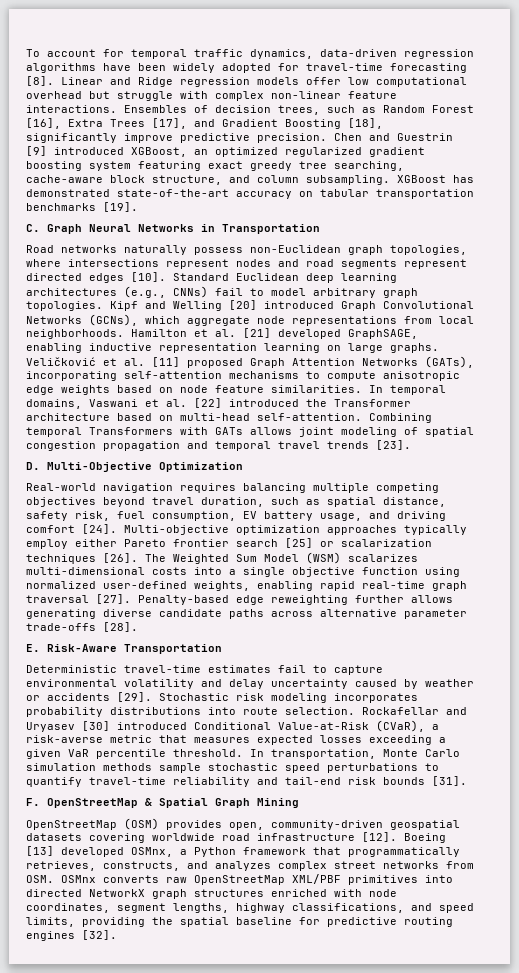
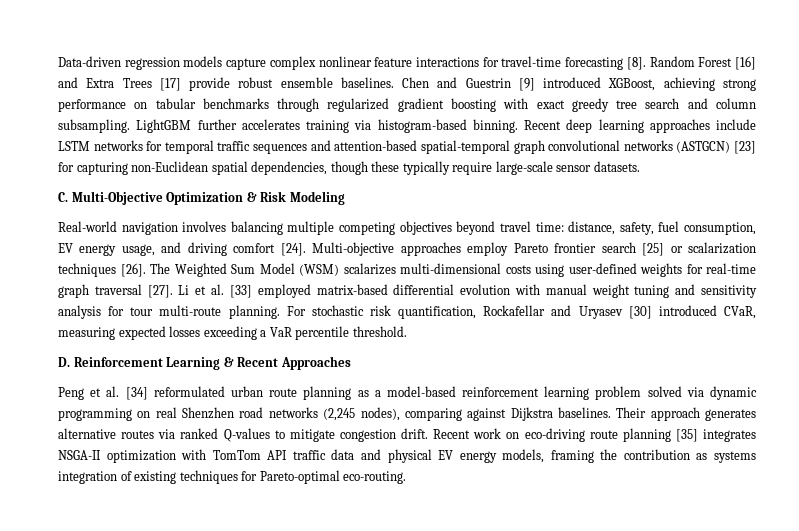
[26,49,474,59] [26,63,467,73] [26,76,467,87] [26,91,397,101] [26,105,474,115] [26,118,383,129] [26,133,327,143] To account for temporal traffic dynamics, data-driven regression algorithms have been widely adopted for travel-time forecasting [8]. Linear and Ridge regression models offer low computational overhead but struggle with complex non-linear feature interactions. Ensembles of decision trees, such as Random Forest [16], Extra Trees [17], and Gradient Boosting [18], significantly improve predictive precision. -> [58,56,756,70] [58,77,394,91] Data-driven regression models capture complex nonlinear feature interactions for travel-time forecasting [8]. Random Forest [16] and Extra Trees [17] provide robust ensemble baselines.
[194,147,278,157] an optimized -> [663,77,756,91] [58,98,320,112] achieving strong performance on tabular benchmarks through
[89,161,201,171] system featuring -> [503,98,529,109] with
[334,161,404,171] [26,175,474,185] [26,189,474,199] [26,202,138,212] [26,224,320,234] [26,245,467,255] [26,259,467,269] [26,272,397,283] [26,286,418,298] [26,300,474,311] [26,314,474,326] [26,328,418,339] [26,343,439,353] [26,356,474,368] [26,371,460,381] [26,385,446,395] [26,398,411,409] [26,413,432,423] [26,427,474,437] [26,440,411,451] [26,462,40,470] searching, cache-aware block structure, and column subsampling. XGBoost has demonstrated state-of-the-art accuracy on tabular transportation benchmarks [19]. // C. Graph Neural Networks in Transportation // Road networks naturally possess non-Euclidean graph topologies, where intersections represent nodes and road segments represent directed edges [10]. Standard Euclidean deep learning architectures (e.g., CNNs) fail to model arbitrary graph topologies. Kipf and Welling [20] introduced Graph Convolutional Networks (GCNs), which aggregate node representations from local neighborhoods. Hamilton et al. [21] developed GraphSAGE, enabling inductive representation learning on large graphs. Veličković et al. [11] proposed Graph Attention Networks (GATs), incorporating self-attention mechanisms to compute anisotropic edge weights based on node feature similarities. In temporal domains, Vaswani et al. [22] introduced the Transformer architecture based on multi-head self-attention. Combining temporal Transformers with GATs allows joint modeling of spatial congestion propagation and temporal travel trends [23]. // D. -> [645,98,757,109] [58,119,756,133] [58,140,757,154] [58,161,640,175] [58,192,68,202] search and column subsampling. LightGBM further accelerates training via histogram-based binning. Recent deep learning approaches include LSTM networks for temporal traffic sequences and attention-based spatial-temporal graph convolutional networks (ASTGCN) [23] for capturing non-Euclidean spatial dependencies, though these typically require large-scale sensor datasets. // C.
(243, 467) none -> [246,191,345,205] & Risk Modeling
[180,483,236,493] requires -> [182,221,227,232] involves
[201,497,446,507] [26,511,110,521] duration, such as spatial distance, safety risk, -> [535,221,654,235] time: distance, safety,
[264,511,313,521] battery -> [79,244,117,256] energy
[236,525,467,535] [26,539,117,549] optimization approaches typically employ either -> [400,242,509,256] approaches employ
[194,567,460,577] [26,581,467,591] [26,594,453,605] [26,609,467,619] [26,622,138,632] [26,644,222,654] [26,665,383,675] [26,679,474,689] [26,692,418,703] [26,707,355,717] into a single objective function using normalized user-defined weights, enabling rapid real-time graph traversal [27]. Penalty-based edge reweighting further allows generating diverse candidate paths across alternative parameter trade-offs [28]. // E. Risk-Aware Transportation // Deterministic travel-time estimates fail to capture environmental volatility and delay uncertainty caused by weather or accidents [29]. Stochastic risk modeling incorporates probability distributions into route selection. -> [535,263,756,277] [58,284,757,298] [58,305,477,319] using user-defined weights for real-time graph traversal [27]. Li et al. [33] employed matrix-based differential evolution with manual weight tuning and sensitivity analysis for tour multi-route planning. For stochastic risk quantification,
[194,720,439,732] [26,735,250,743] Conditional Value-at-Risk (CVaR), a risk-averse metric that measures -> [724,306,756,319] [58,327,115,340] CVaR, measuring
[26,749,61,759] given -> (267, 333) none
[250,749,460,759] [26,763,439,773] [26,776,467,787] [26,798,299,808] [26,818,460,830] [26,832,446,843] [26,846,460,857] [26,861,474,871] [26,874,453,885] [26,889,397,899] [26,903,474,913] [26,917,453,927] [26,930,117,941] In transportation, Monte Carlo simulation methods sample stochastic speed perturbations to quantify travel-time reliability and tail-end risk bounds [31]. // F. OpenStreetMap & Spatial Graph Mining // OpenStreetMap (OSM) provides open, community-driven geospatial datasets covering worldwide road infrastructure [12]. Boeing [13] developed OSMnx, a Python framework that programmatically retrieves, constructs, and analyzes complex street networks from OSM. OSMnx converts raw OpenStreetMap XML/PBF primitives into directed NetworkX graph structures enriched with node coordinates, segment lengths, highway classifications, and speed limits, providing the spatial baseline for predictive routing engines [32]. -> [58,356,351,370] [58,386,757,400] [58,407,756,421] [58,428,756,442] [58,449,756,463] [58,470,407,484] // D. Reinforcement Learning & Recent Approaches // Peng et al. [34] reformulated urban route planning as a model-based reinforcement learning problem solved via dynamic programming on real Shenzhen road networks (2,245 nodes), comparing against Dijkstra baselines. Their approach generates alternative routes via ranked Q-values to mitigate congestion drift. Recent work on eco-driving route planning [35] integrates NSGA-II optimization with TomTom API traffic data and physical EV energy models, framing the contribution as systems integration of existing techniques for Pareto-optimal eco-routing.

